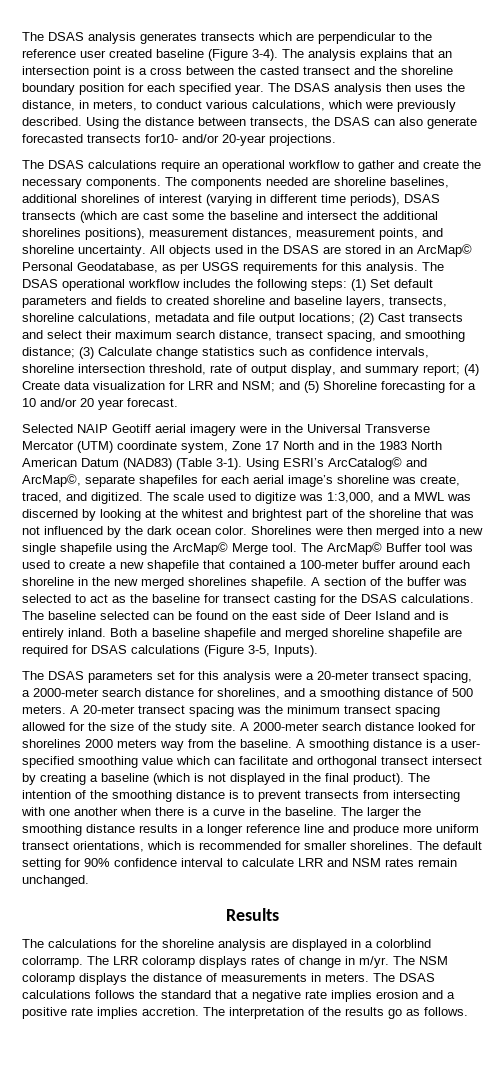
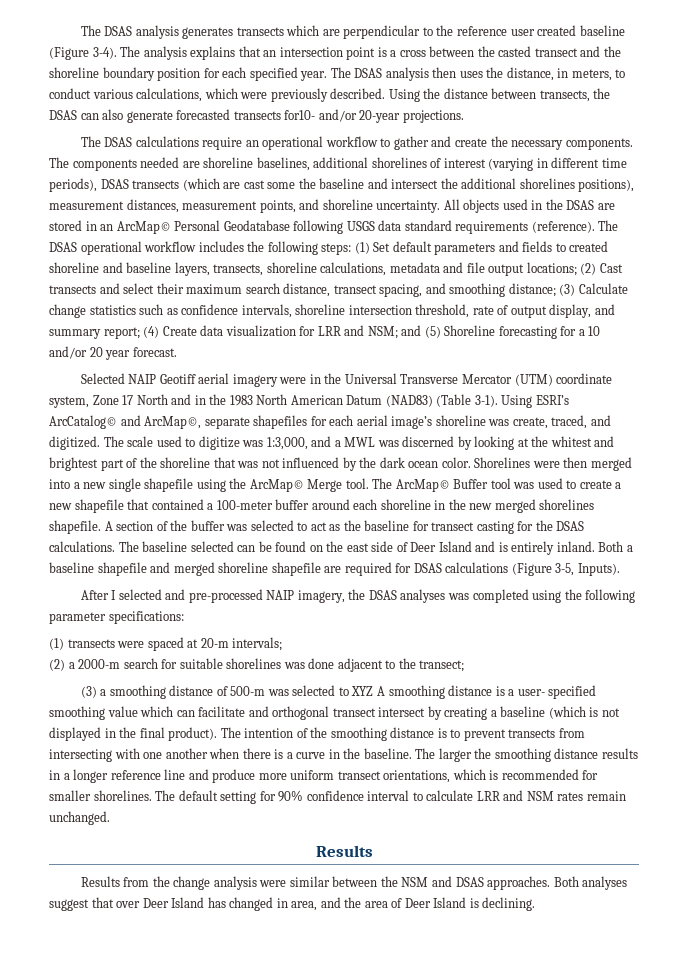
[77,262,418,274] Geodatabase, as per USGS requirements for this analysis. -> [223,220,595,234] Geodatabase following USGS data standard requirements (reference).
[22,671,472,683] [22,688,473,700] [22,705,440,717] [22,722,476,734] [22,739,292,751] The DSAS parameters set for this analysis were a 20-meter transect spacing, a 2000-meter search distance for shorelines, and a smoothing distance of 500 meters. A 20-meter transect spacing was the minimum transect spacing allowed for the size of the study site. A 2000-meter search distance looked for shorelines 2000 meters way from the baseline. -> [80,589,636,603] [49,611,184,624] [49,637,283,651] [49,658,465,672] [80,685,374,699] After I selected and pre-processed NAIP imagery, the DSAS analyses was completed using the following parameter specifications: // (1) transects were spaced at 20-m intervals; // (2) a 2000-m search for suitable shorelines was done adjacent to the transect; // (3) a smoothing distance of 500-m was selected to XYZ
[22,939,431,951] [22,956,448,968] [22,973,435,985] [22,990,455,1002] [22,1007,468,1019] The calculations for the shoreline analysis are displayed in a colorblind colorramp. The LRR coloramp displays rates of change in m/yr. The NSM coloramp displays the distance of measurements in meters. The DSAS calculations follows the standard that a negative rate implies erosion and a positive rate implies accretion. The interpretation of the results go as follows. -> [80,876,628,890] [49,897,536,911] Results from the change analysis were similar between the NSM and DSAS approaches. Both analyses suggest that over Deer Island has changed in area, and the area of Deer Island is declining.

